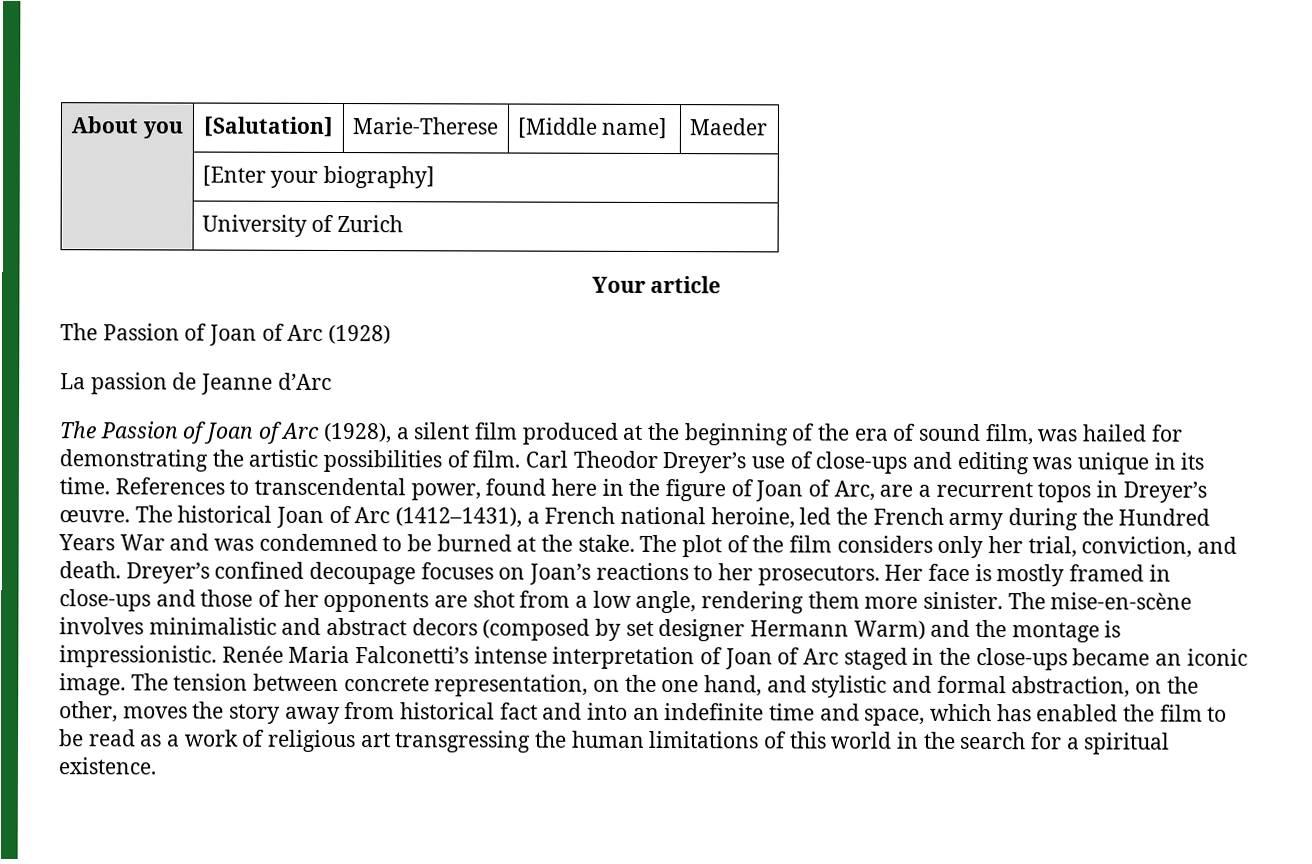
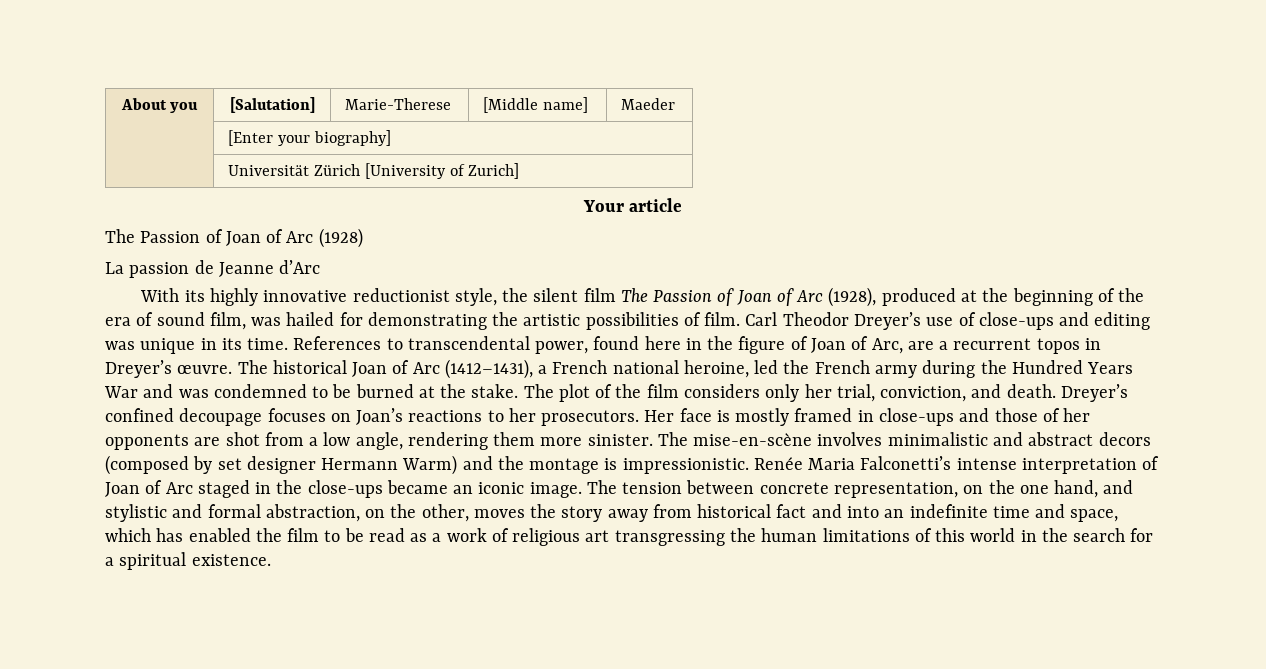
[201,214,404,237] University of Zurich -> [228,163,520,179] Universität Zürich [University of Zurich]
(332, 381) none -> [140,288,616,306] With its highly innovative reductionist style, the silent film
[395,422,519,440] a silent film -> (877, 297) none

